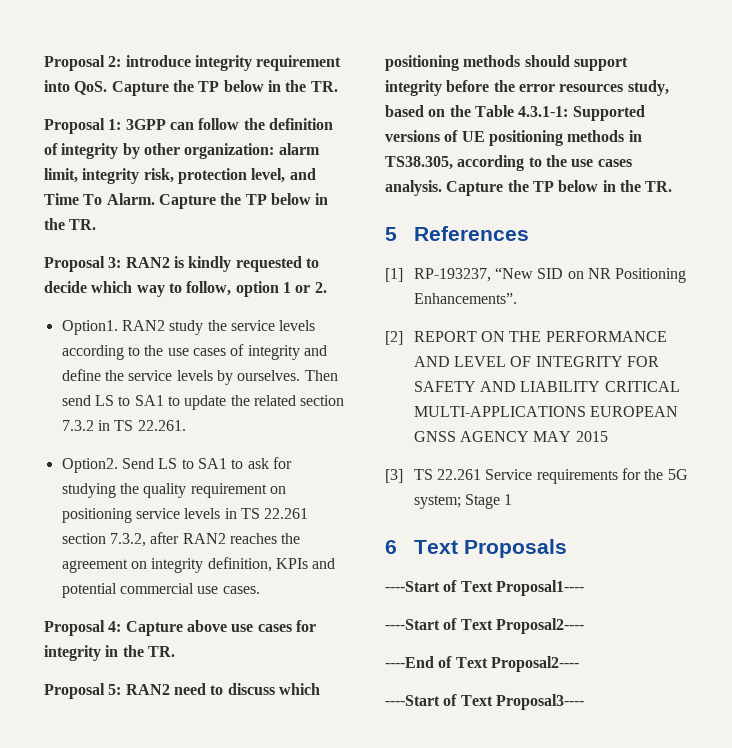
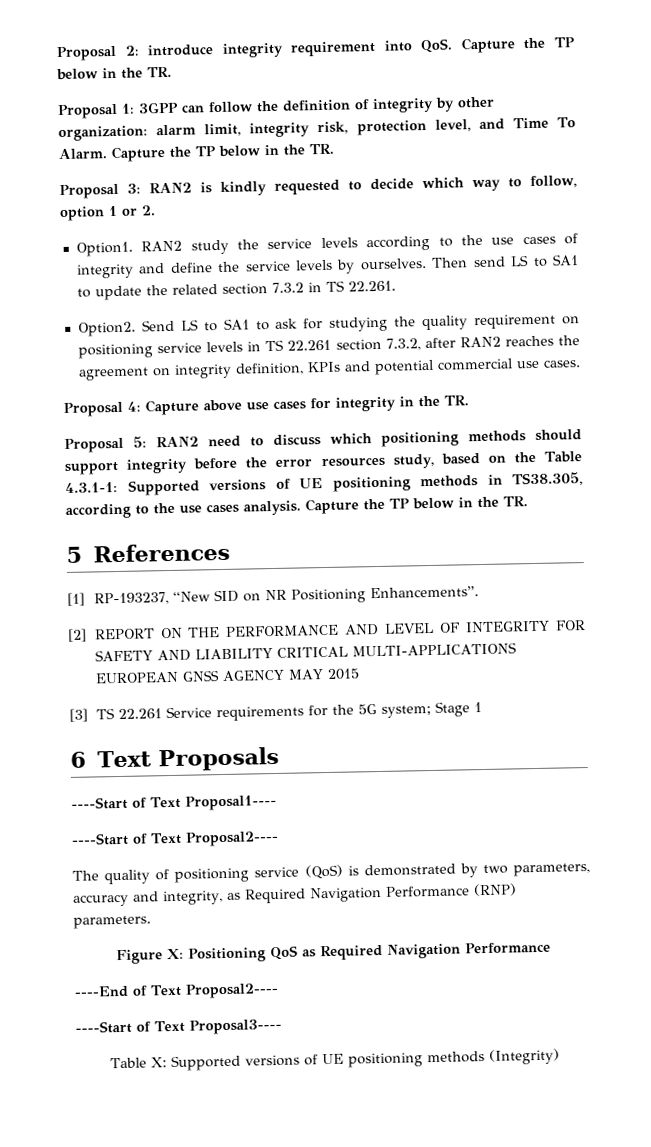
(584, 626) none -> [72,862,591,885] [73,883,517,907] [73,915,151,929] [115,941,551,965] // The quality of positioning service (QoS) is demonstrated by two parameters, accuracy and integrity, as Required Navigation Performance (RNP) parameters. // Figure X: Positioning QoS as Required Navigation Performance
(584, 702) none -> [110,1048,560,1072] // Table X: Supported versions of UE positioning methods (Integrity)

